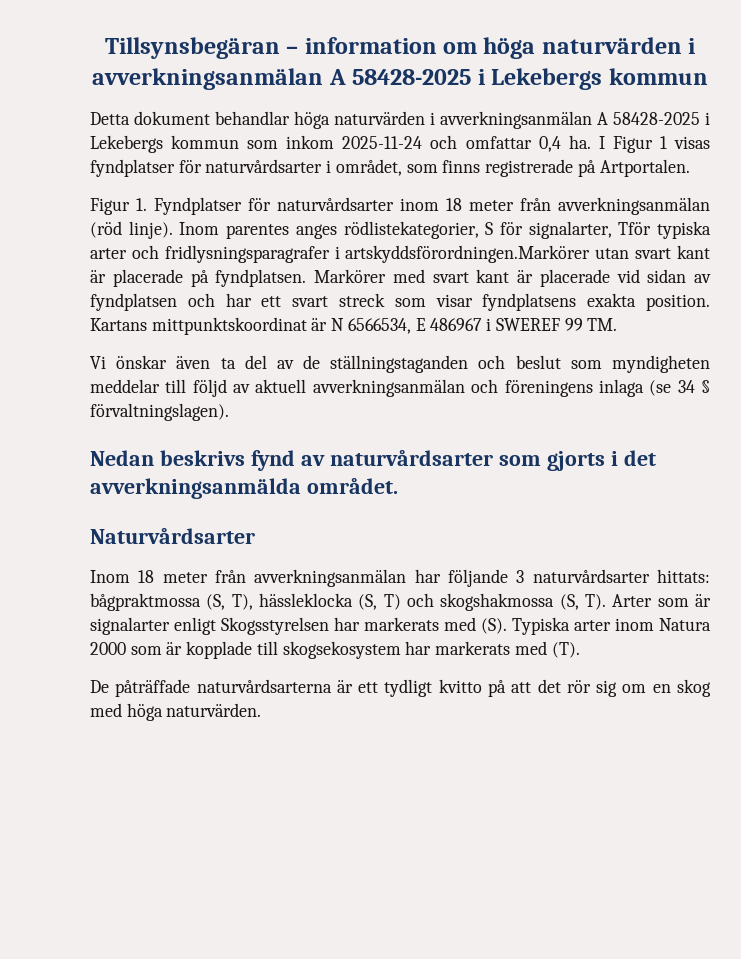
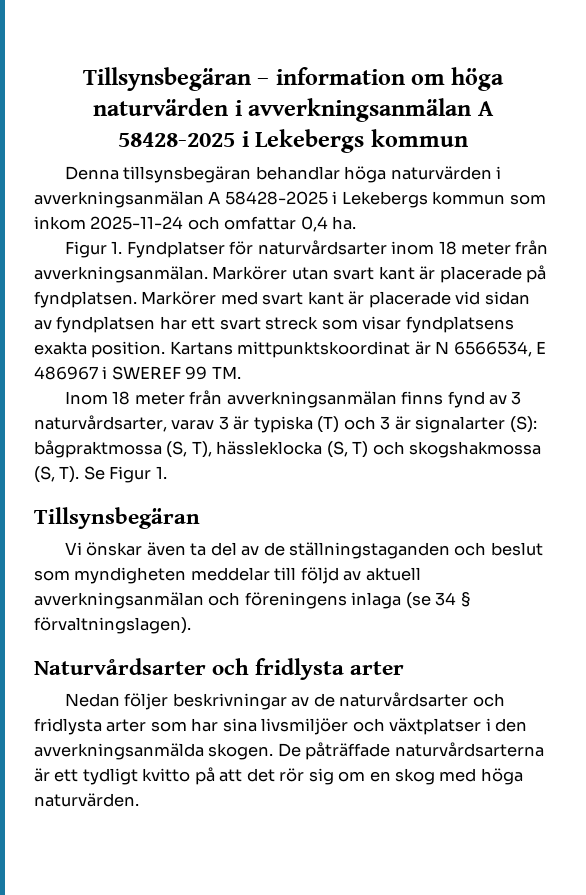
[90,111,210,125] Detta dokument -> [64,166,252,183] Denna tillsynsbegäran
[598,136,711,153] [90,159,690,177] I Figur 1 visas fyndplatser för naturvårdsarter i området, som finns registrerade på Artportalen. -> (357, 223) none
[558,197,710,215] [90,221,711,239] [90,245,591,263] avverkningsanmälan (röd linje). Inom parentes anges rödlistekategorier, S för signalarter, Tför typiska arter och fridlysningsparagrafer i artskyddsförordningen.Markörer -> [34,266,288,283] avverkningsanmälan. Markörer
[187,293,215,307] och -> (156, 324) none
(618, 324) none -> [64,390,522,408] [34,415,537,433] [34,440,542,458] [34,466,167,483] [34,507,200,529] // Inom 18 meter från avverkningsanmälan finns fynd av 3 naturvårdsarter, varav 3 är typiska (T) och 3 är signalarter (S): bågpraktmossa (S, T), hässleklocka (S, T) och skogshakmossa (S, T). Se Figur 1. // Tillsynsbegäran
[90,449,656,471] [90,477,398,499] [90,527,255,544] [90,569,710,587] [90,593,711,611] [90,617,711,635] [90,641,580,659] Nedan beskrivs fynd av naturvårdsarter som gjorts i det avverkningsanmälda området. // Naturvårdsarter // Inom 18 meter från avverkningsanmälan har följande 3 naturvårdsarter hittats: bågpraktmossa (S, T), hässleklocka (S, T) och skogshakmossa (S, T). Arter som är signalarter enligt Skogsstyrelsen har markerats med (S). Typiska arter inom Natura 2000 som är kopplade till skogsekosystem har markerats med (T). // -> [34,658,405,680] [64,692,505,710] [34,718,528,735] [34,743,274,760] Naturvårdsarter och fridlysta arter // Nedan följer beskrivningar av de naturvårdsarter och fridlysta arter som har sina livsmiljöer och växtplatser i den avverkningsanmälda skogen.

